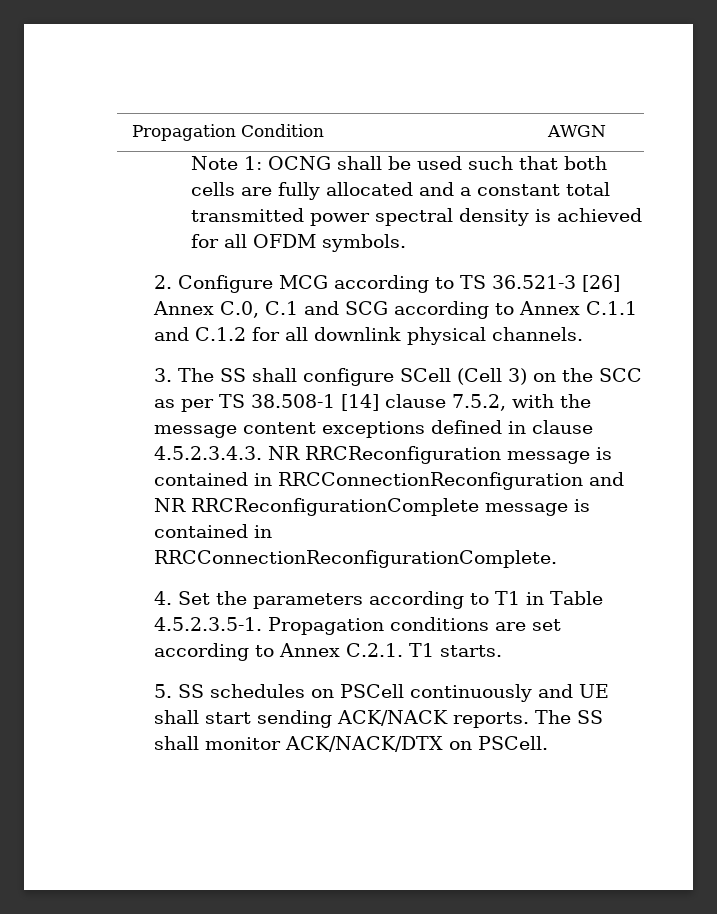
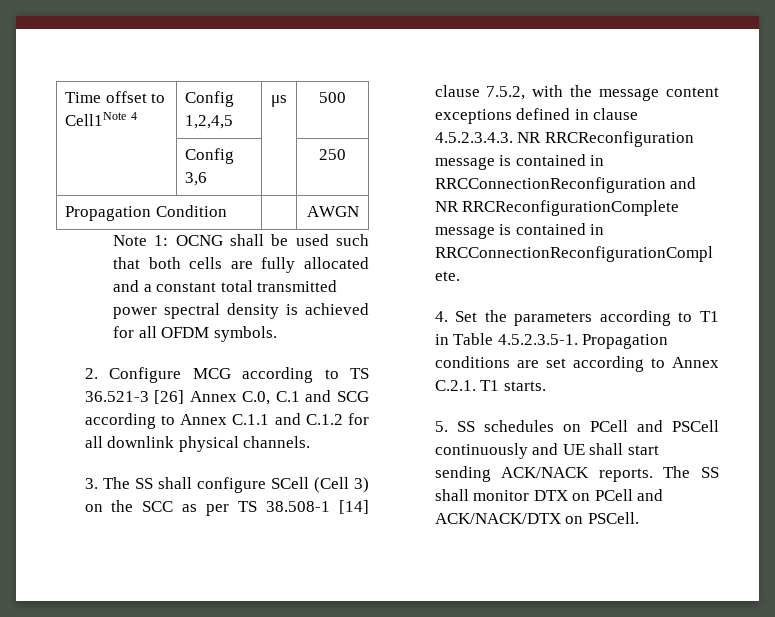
(131, 132) none -> [65,91,166,103] [65,112,137,126] [185,91,235,107] [185,115,234,129] [271,95,287,107] [319,92,346,103] [185,148,235,164] [185,172,208,186] [319,149,346,160] Time offset to Cell1Note 4 | Config 1,2,4,5 | μs | 500 // | Config 3,6 | | 250 //
(334, 693) none -> [589,420,663,432] PCell and
(281, 743) none -> [533,489,664,501] DTX on PCell and

